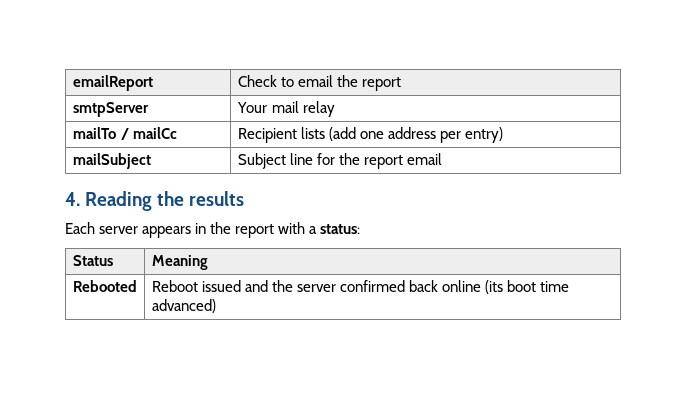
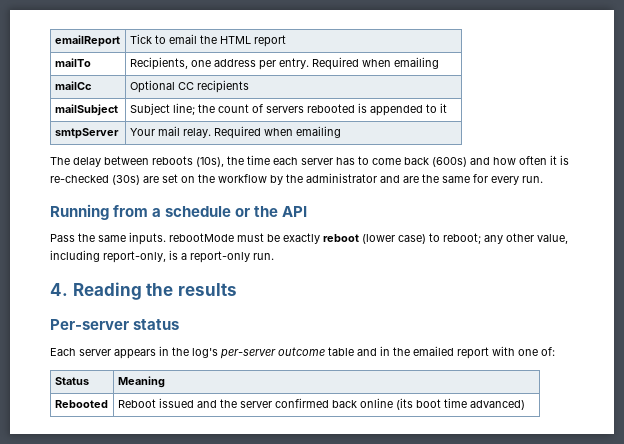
[237,75,277,87] Check -> [129,34,152,44] Tick
(358, 81) none -> [219,36,251,44] HTML
[72,102,149,117] [236,101,335,117] [72,127,177,140] [237,127,503,143] [72,153,151,169] [237,153,442,169] smtpServer | Your mail relay // mailTo / mailCc | Recipient lists (add one address per entry) // mailSubject | Subject line for the report email -> [54,58,91,67] [129,57,439,70] [54,81,92,90] [129,80,249,93] [54,104,118,116] [129,103,447,116] [54,128,119,139] [129,126,341,139] [50,155,569,167] [50,173,543,185] [50,204,308,220] [50,232,568,245] [50,250,274,263] mailTo | Recipients, one address per entry. Required when emailing // mailCc | Optional CC recipients // mailSubject | Subject line; the count of servers rebooted is appended to it // smtpServer | Your mail relay. Required when emailing // The delay between reboots (10s), the time each server has to come back (600s) and how often it is re-checked (30s) are set on the workflow by the administrator and are the same for every run. // Running from a schedule or the API // Pass the same inputs. rebootMode must be exactly reboot (lower case) to reboot; any other value, including report-only, is a report-only run.
(245, 198) none -> [50,319,180,330] // Per-server status
[235,222,361,238] report with a status: -> [192,346,555,359] log's per-server outcome table and in the emailed report with one of:

